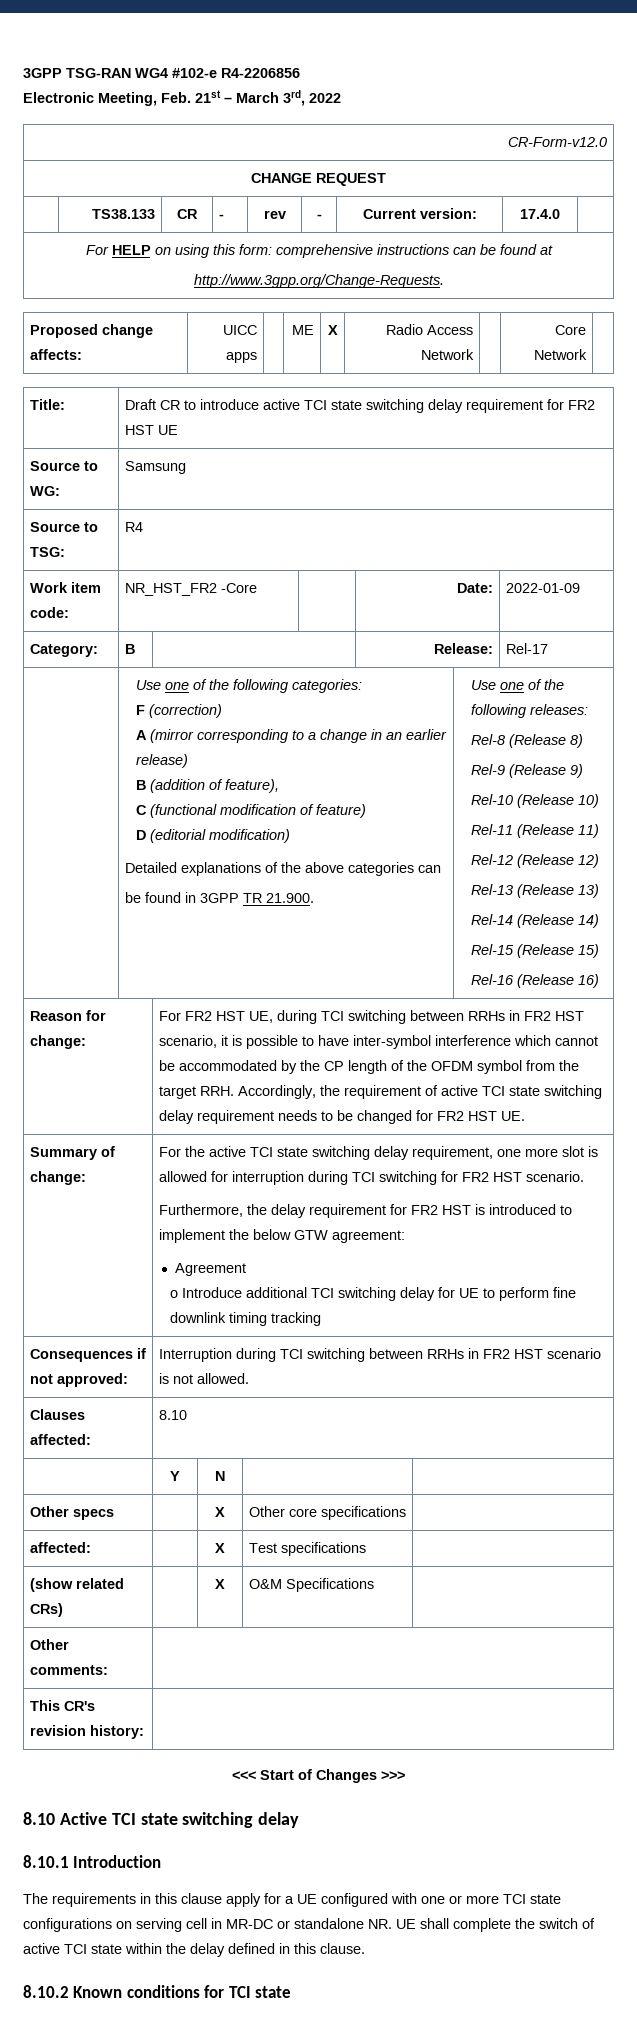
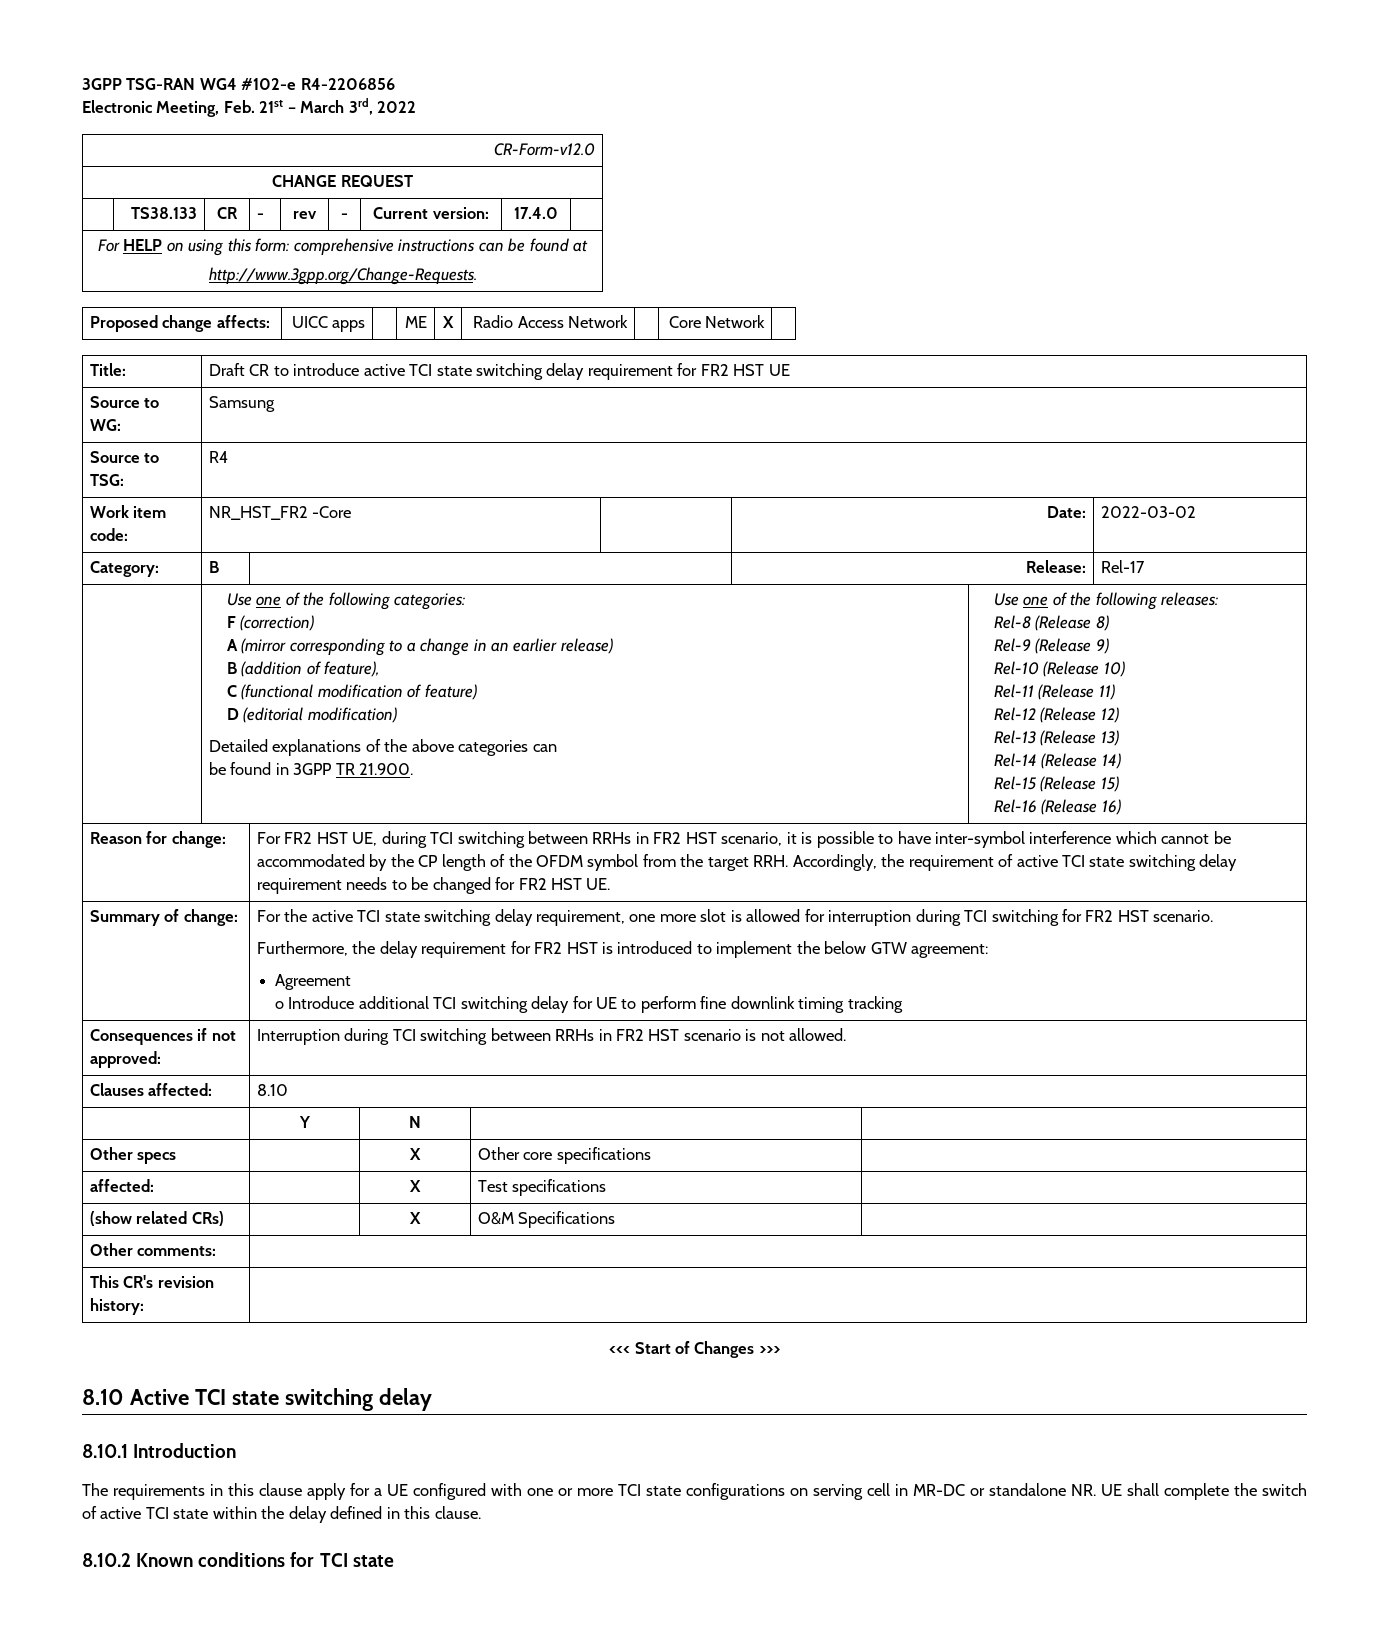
[505,583,580,593] 2022-01-09 -> [1100,506,1196,518] 2022-03-02

